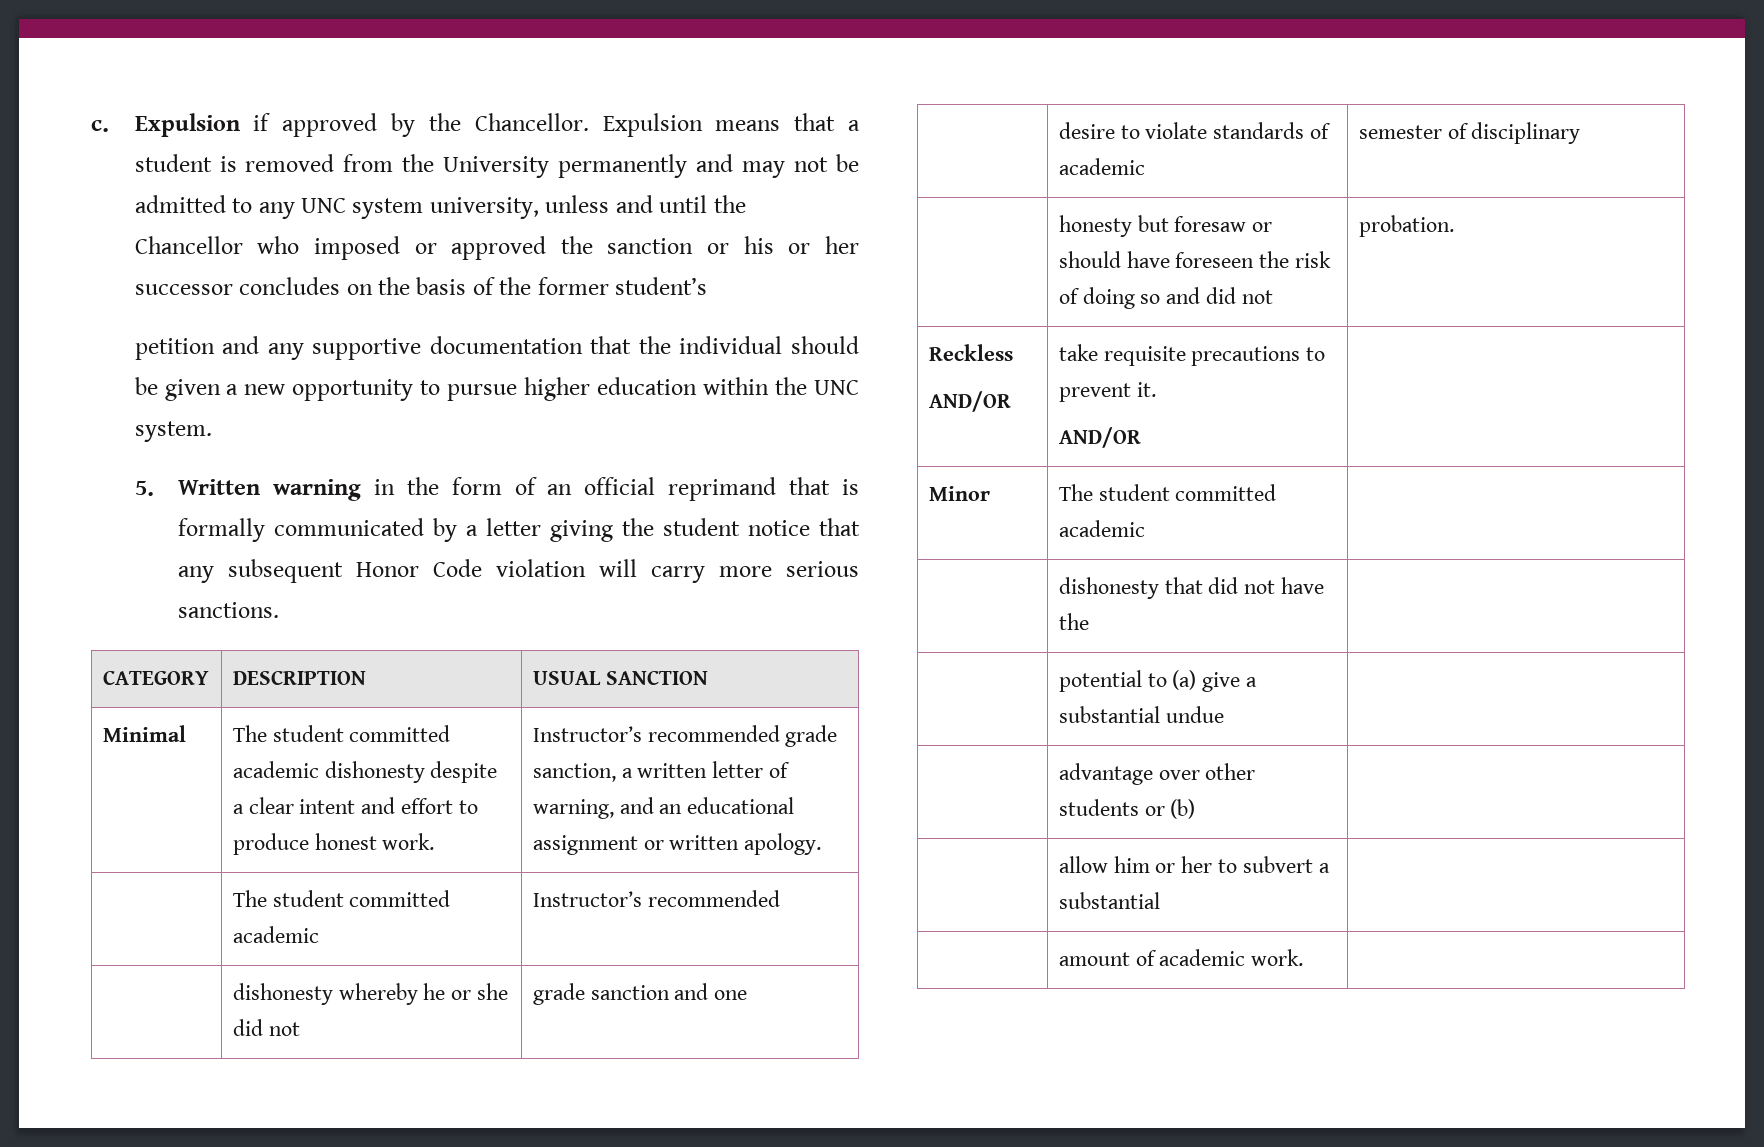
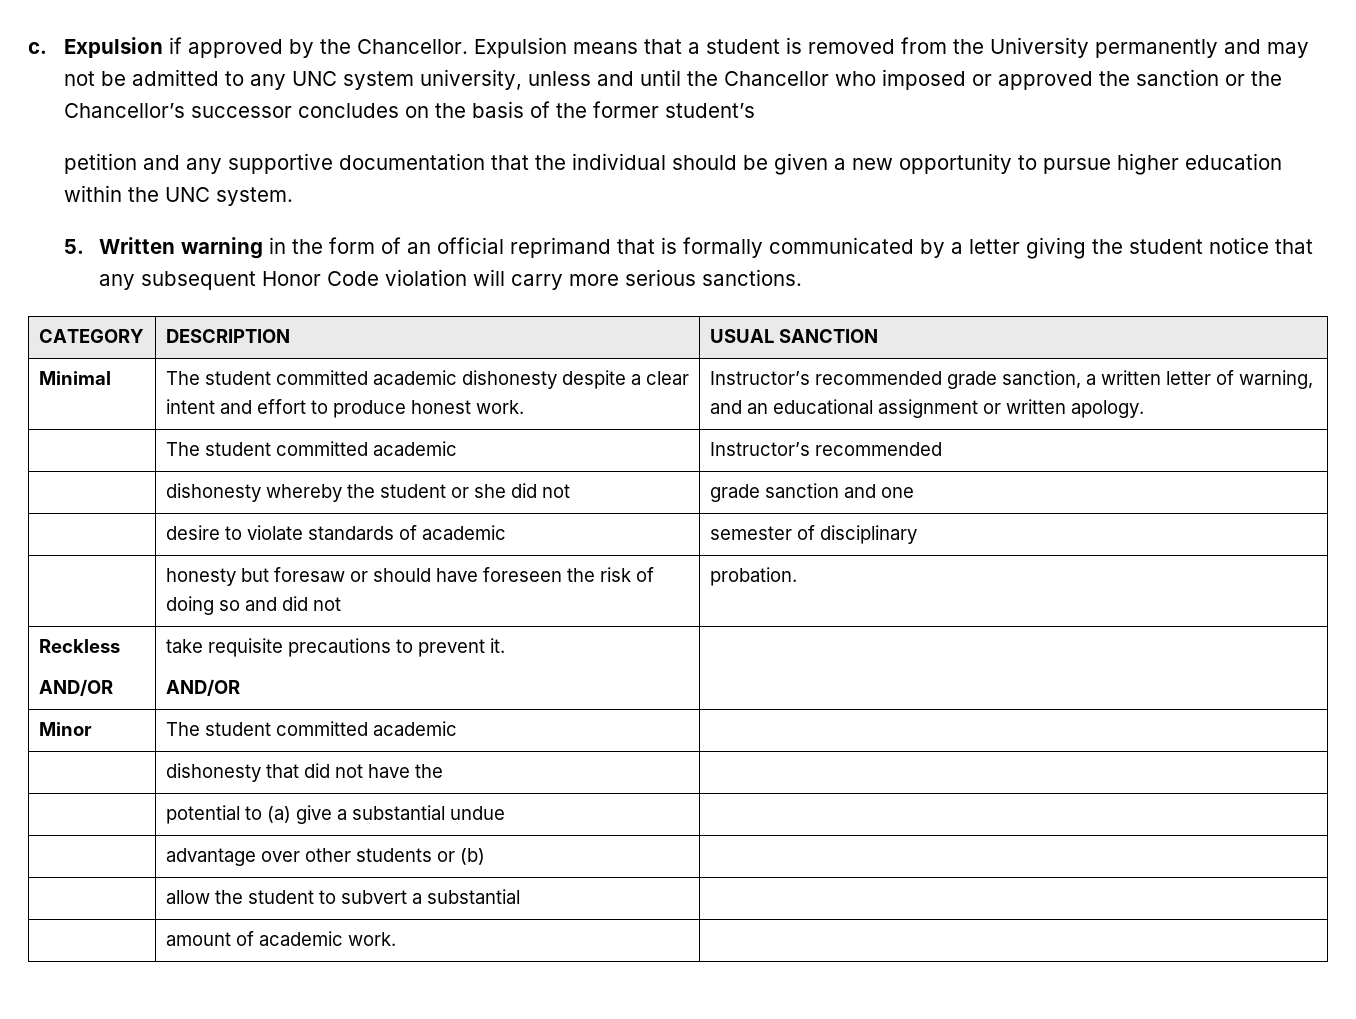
[743,236,860,254] his or her -> [1250,71,1282,86] [63,103,185,118] the Chancellor’s
[423,983,446,1000] he -> [346,484,446,498] the student
[1113,856,1213,873] him or her -> [214,890,314,904] the student

